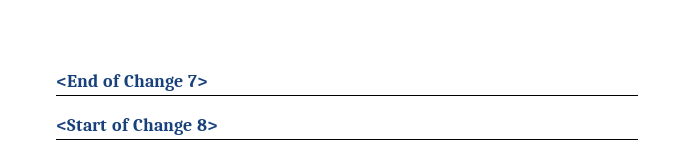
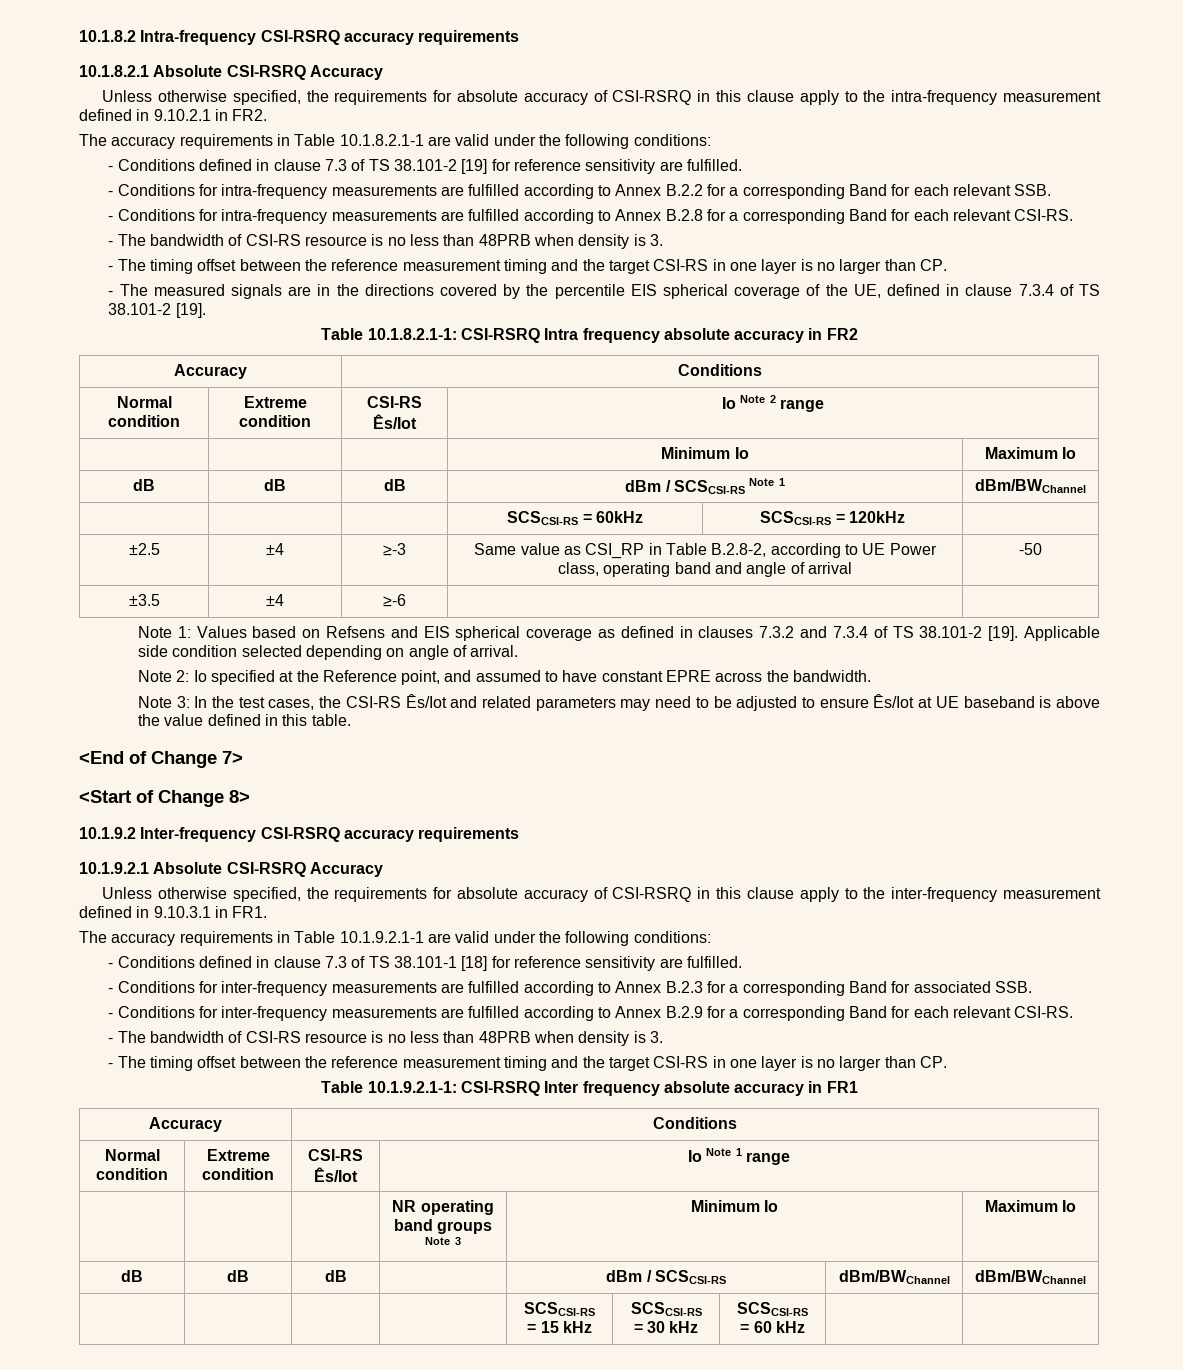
(56, 80) none -> [79,30,520,45] [79,65,383,80] [102,90,1101,105] [79,109,268,121] [79,134,711,149] [108,159,742,174] [108,184,1052,199] [108,209,1074,224] [108,234,663,249] [108,259,947,274] [108,284,1100,299] [108,303,206,318] [321,328,858,343] [174,364,247,379] [678,364,762,376] [116,396,172,408] [108,415,180,427] [243,396,307,408] [239,415,311,427] [367,396,422,408] [373,414,417,429] [722,395,824,412] [661,447,749,459] [984,447,1077,459] [133,479,155,491] [264,479,286,491] [383,479,406,491] [625,478,785,494] [975,479,1086,493] [507,511,643,525] [760,511,905,525] [128,543,160,555] [266,543,284,555] [383,543,406,556] [474,543,937,559] [558,562,852,577] [1019,543,1042,555] [128,594,160,606] [266,594,284,606] [383,594,406,607] [137,626,1101,641] [137,645,519,660] [137,670,872,685] [137,694,1101,711] [137,714,351,726] 10.1.8.2 Intra-frequency CSI-RSRQ accuracy requirements // 10.1.8.2.1 Absolute CSI-RSRQ Accuracy // Unless otherwise specified, the requirements for absolute accuracy of CSI-RSRQ in this clause apply to the intra-frequency measurement defined in 9.10.2.1 in FR2. // The accuracy requirements in Table 10.1.8.2.1-1 are valid under the following conditions: // - Conditions defined in clause 7.3 of TS 38.101-2 [19] for reference sensitivity are fulfilled. // - Conditions for intra-frequency measurements are fulfilled according to Annex B.2.2 for a corresponding Band for each relevant SSB. // - Conditions for intra-frequency measurements are fulfilled according to Annex B.2.8 for a corresponding Band for each relevant CSI-RS. // - The bandwidth of CSI-RS resource is no less than 48PRB when density is 3. // - The timing offset between the reference measurement timing and the target CSI-RS in one layer is no larger than CP. // - The measured signals are in the directions covered by the percentile EIS spherical coverage of the UE, defined in clause 7.3.4 of TS 38.101-2 [19]. // Table 10.1.8.2.1-1: CSI-RSRQ Intra frequency absolute accuracy in FR2 // Accuracy | Conditions // Normal condition | Extreme condition | CSI-RS Ês/Iot | Io Note 2 range // | | | Minimum Io | Maximum Io // dB | dB | dB | dBm / SCSCSI-RS Note 1 | dBm/BWChannel // | | | SCSCSI-RS = 60kHz | SCSCSI-RS = 120kHz | // ±2.5 | ±4 | ≥-3 | Same value as CSI_RP in Table B.2.8-2, according to UE Power class, operating band and angle of arrival | -50 // ±3.5 | ±4 | ≥-6 | | // Note 1: Values based on Refsens and EIS spherical coverage as defined in clauses 7.3.2 and 7.3.4 of TS 38.101-2 [19]. Applicable side condition selected depending on angle of arrival. // Note 2: Io specified at the Reference point, and assumed to have constant EPRE across the bandwidth. // Note 3: In the test cases, the CSI-RS Ês/Iot and related parameters may need to be adjusted to ensure Ês/Iot at UE baseband is above the value defined in this table. //
(218, 125) none -> [79,827,520,842] [79,862,383,877] [102,887,1101,902] [79,906,268,918] [79,931,711,946] [108,956,742,971] [108,981,1032,996] [108,1006,1074,1021] [108,1031,663,1046] [108,1056,947,1071] [321,1081,858,1096] [149,1117,222,1132] [653,1117,737,1129] [104,1149,160,1161] [96,1168,168,1180] [206,1149,270,1161] [202,1168,274,1180] [308,1149,363,1161] [314,1167,358,1182] [688,1148,790,1165] [392,1200,494,1215] [393,1219,493,1234] [425,1237,461,1245] [690,1200,779,1212] [984,1200,1077,1212] [121,1270,143,1282] [227,1270,249,1282] [324,1270,347,1282] [606,1270,726,1284] [838,1270,950,1284] [975,1270,1086,1284] [524,1302,595,1316] [527,1321,592,1333] [630,1302,702,1316] [633,1321,699,1333] [737,1302,808,1316] [740,1321,805,1333] // 10.1.9.2 Inter-frequency CSI-RSRQ accuracy requirements // 10.1.9.2.1 Absolute CSI-RSRQ Accuracy // Unless otherwise specified, the requirements for absolute accuracy of CSI-RSRQ in this clause apply to the inter-frequency measurement defined in 9.10.3.1 in FR1. // The accuracy requirements in Table 10.1.9.2.1-1 are valid under the following conditions: // - Conditions defined in clause 7.3 of TS 38.101-1 [18] for reference sensitivity are fulfilled. // - Conditions for inter-frequency measurements are fulfilled according to Annex B.2.3 for a corresponding Band for associated SSB. // - Conditions for inter-frequency measurements are fulfilled according to Annex B.2.9 for a corresponding Band for each relevant CSI-RS. // - The bandwidth of CSI-RS resource is no less than 48PRB when density is 3. // - The timing offset between the reference measurement timing and the target CSI-RS in one layer is no larger than CP. // Table 10.1.9.2.1-1: CSI-RSRQ Inter frequency absolute accuracy in FR1 // Accuracy | Conditions // Normal condition | Extreme condition | CSI-RS Ês/Iot | Io Note 1 range // | | | NR operating band groups Note 3 | Minimum Io | Maximum Io // dB | dB | dB | | dBm / SCSCSI-RS | dBm/BWChannel | dBm/BWChannel // | | | | SCSCSI-RS = 15 kHz | SCSCSI-RS = 30 kHz | SCSCSI-RS = 60 kHz | |

